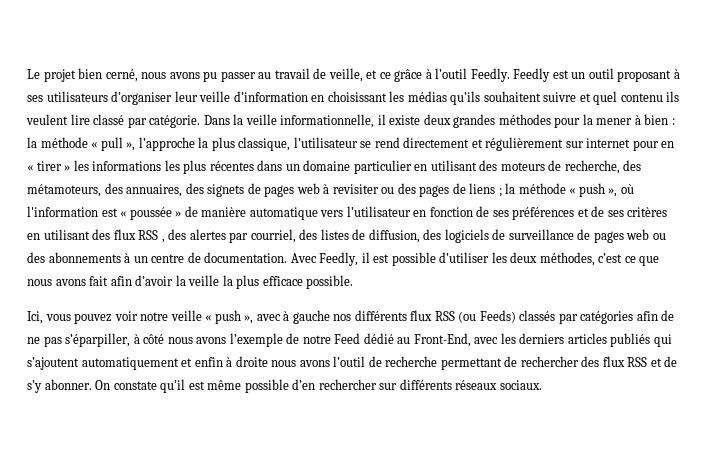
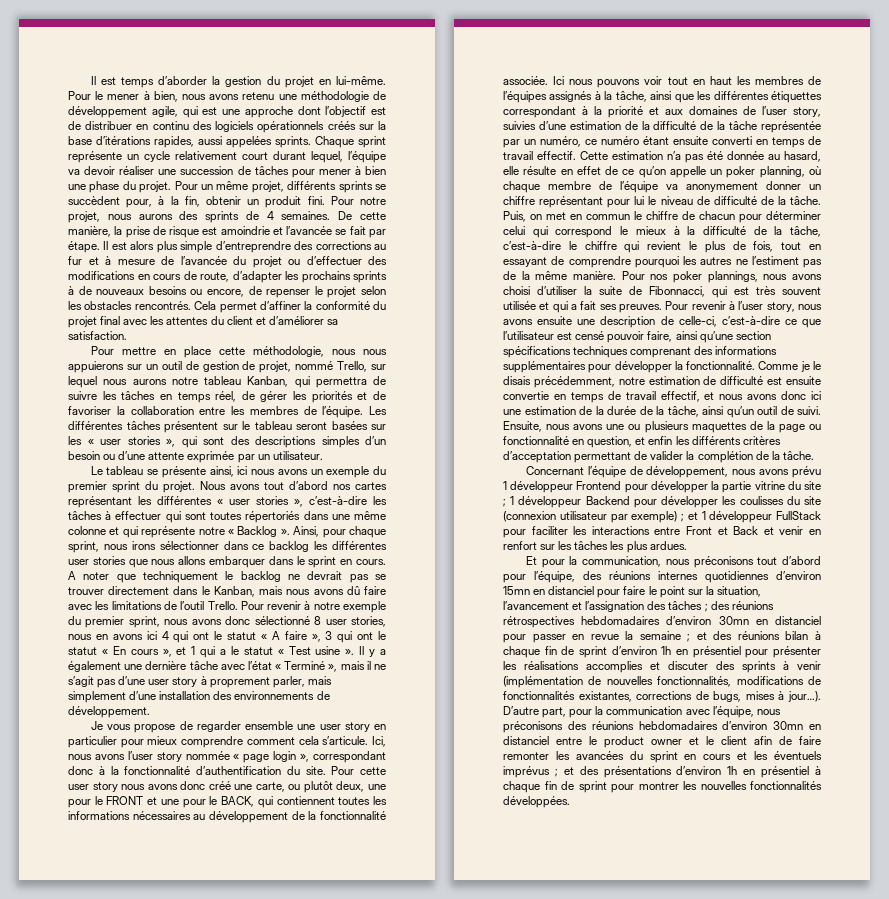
[27,68,680,82] [27,91,680,105] [26,114,675,128] [27,137,675,151] [27,160,642,174] [27,183,634,197] [27,206,668,220] [27,229,666,243] [27,252,660,266] [27,275,354,289] [27,310,675,324] [27,333,672,347] [27,356,678,370] [27,379,542,393] Le projet bien cerné, nous avons pu passer au travail de veille, et ce grâce à l’outil Feedly. Feedly est un outil proposant à ses utilisateurs d’organiser leur veille d’information en choisissant les médias qu’ils souhaitent suivre et quel contenu ils veulent lire classé par catégorie. Dans la veille informationnelle, il existe deux grandes méthodes pour la mener à bien : la méthode « pull », l’approche la plus classique, l’utilisateur se rend directement et régulièrement sur internet pour en « tirer » les informations les plus récentes dans un domaine particulier en utilisant des moteurs de recherche, des métamoteurs, des annuaires, des signets de pages web à revisiter ou des pages de liens ; la méthode « push », où l'information est « poussée » de manière automatique vers l’utilisateur en fonction de ses préférences et de ses critères en utilisant des flux RSS , des alertes par courriel, des listes de diffusion, des logiciels de surveillance de pages web ou des abonnements à un centre de documentation. Avec Feedly, il est possible d’utiliser les deux méthodes, c’est ce que nous avons fait afin d’avoir la veille la plus efficace possible. // Ici, vous pouvez voir notre veille « push », avec à gauche nos différents flux RSS (ou Feeds) classés par catégories afin de ne pas s’éparpiller, à côté nous avons l’exemple de notre Feed dédié au Front-End, avec les derniers articles publiés qui s’ajoutent automatiquement et enfin à droite nous avons l’outil de recherche permettant de rechercher des flux RSS et de s’y abonner. On constate qu’il est même possible d’en rechercher sur différents réseaux sociaux. -> [90,76,386,88] [68,91,386,102] [68,106,386,118] [68,121,387,133] [68,136,386,148] [68,151,386,163] [68,166,386,178] [68,181,386,193] [68,196,386,208] [68,211,386,223] [68,226,386,238] [68,241,387,253] [68,256,387,268] [68,271,387,283] [68,286,386,298] [68,301,386,313] [68,316,338,328] [68,331,127,340] [90,346,387,358] [68,361,386,373] [68,376,386,388] [68,391,386,403] [68,406,387,418] [68,421,386,433] [68,436,386,448] [68,451,323,463] [90,466,386,478] [68,481,387,493] [68,496,387,508] [68,511,387,523] [68,526,386,538] [68,541,387,553] [68,556,387,568] [68,571,386,583] [68,586,387,597] [68,601,387,613] [68,616,386,628] [68,631,386,643] [68,646,386,658] [68,661,386,672] [68,676,332,688] [68,691,330,703] [68,706,150,718] [90,721,386,733] [68,736,387,748] [68,751,386,763] [68,766,386,775] [68,781,386,793] [68,796,387,808] [68,811,386,823] [503,76,821,88] [503,91,822,103] [503,106,821,118] [503,121,821,133] [503,136,821,148] [503,151,821,163] [503,166,821,178] [503,181,821,193] [503,196,821,208] [503,211,821,223] [503,226,821,238] [503,241,821,253] [503,256,822,268] [503,271,822,283] [503,286,821,298] [503,301,822,313] [503,316,821,328] [503,331,771,343] [503,346,778,358] [503,361,821,373] [503,376,821,388] [503,391,821,403] [503,406,821,418] [503,421,821,433] [503,436,781,448] [503,451,814,463] [525,466,821,478] [503,481,821,493] [503,496,821,508] [503,511,821,523] [503,526,821,538] [503,541,687,553] [525,556,821,568] [503,571,821,583] [503,586,761,598] [503,601,774,612] [503,616,821,628] [503,631,821,643] [503,646,821,658] [503,661,821,673] [503,676,821,688] [503,691,821,702] [503,706,781,718] [503,721,821,733] [503,736,821,748] [503,751,822,763] [503,766,821,778] [503,781,822,793] [503,796,570,808] Il est temps d’aborder la gestion du projet en lui-même. Pour le mener à bien, nous avons retenu une méthodologie de développement agile, qui est une approche dont l’objectif est de distribuer en continu des logiciels opérationnels créés sur la base d’itérations rapides, aussi appelées sprints. Chaque sprint représente un cycle relativement court durant lequel, l’équipe va devoir réaliser une succession de tâches pour mener à bien une phase du projet. Pour un même projet, différents sprints se succèdent pour, à la fin, obtenir un produit fini. Pour notre projet, nous aurons des sprints de 4 semaines. De cette manière, la prise de risque est amoindrie et l’avancée se fait par étape. Il est alors plus simple d’entreprendre des corrections au fur et à mesure de l’avancée du projet ou d’effectuer des modifications en cours de route, d’adapter les prochains sprints à de nouveaux besoins ou encore, de repenser le projet selon les obstacles rencontrés. Cela permet d’affiner la conformité du projet final avec les attentes du client et d’améliorer sa satisfaction. // Pour mettre en place cette méthodologie, nous nous appuierons sur un outil de gestion de projet, nommé Trello, sur lequel nous aurons notre tableau Kanban, qui permettra de suivre les tâches en temps réel, de gérer les priorités et de favoriser la collaboration entre les membres de l’équipe. Les différentes tâches présentent sur le tableau seront basées sur les « user stories », qui sont des descriptions simples d’un besoin ou d’une attente exprimée par un utilisateur. // Le tableau se présente ainsi, ici nous avons un exemple du premier sprint du projet. Nous avons tout d’abord nos cartes représentant les différentes « user stories », c’est-à-dire les tâches à effectuer qui sont toutes répertoriés dans une même colonne et qui représente notre « Backlog ». Ainsi, pour chaque sprint, nous irons sélectionner dans ce backlog les différentes user stories que nous allons embarquer dans le sprint en cours. A noter que techniquement le backlog ne devrait pas se trouver directement dans le Kanban, mais nous avons dû faire avec les limitations de l’outil Trello. Pour revenir à notre exemple du premier sprint, nous avons donc sélectionné 8 user stories, nous en avons ici 4 qui ont le statut « A faire », 3 qui ont le statut « En cours », et 1 qui a le statut « Test usine ». Il y a également une dernière tâche avec l’état « Terminé », mais il ne s’agit pas d’une user story à proprement parler, mais simplement d’une installation des environnements de développement. // Je vous propose de regarder ensemble une user story en particulier pour mieux comprendre comment cela s’articule. Ici, nous avons l’user story nommée « page login », correspondant donc à la fonctionnalité d’authentification du site. Pour cette user story nous avons donc créé une carte, ou plutôt deux, une pour le FRONT et une pour le BACK, qui contiennent toutes les informations nécessaires au développement de la fonctionnalité associée. Ici nous pouvons voir tout en haut les membres de l’équipes assignés à la tâche, ainsi que les différentes étiquettes correspondant à la priorité et aux domaines de l’user story, suivies d’une estimation de la difficulté de la tâche représentée par un numéro, ce numéro étant ensuite converti en temps de travail effectif. Cette estimation n’a pas été donnée au hasard, elle résulte en effet de ce qu’on appelle un poker planning, où chaque membre de l’équipe va anonymement donner un chiffre représentant pour lui le niveau de difficulté de la tâche. Puis, on met en commun le chiffre de chacun pour déterminer celui qui correspond le mieux à la difficulté de la tâche, c’est-à-dire le chiffre qui revient le plus de fois, tout en essayant de comprendre pourquoi les autres ne l’estiment pas de la même manière. Pour nos poker plannings, nous avons choisi d’utiliser la suite de Fibonnacci, qui est très souvent utilisée et qui a fait ses preuves. Pour revenir à l’user story, nous avons ensuite une description de celle-ci, c’est-à-dire ce que l’utilisateur est censé pouvoir faire, ainsi qu’une section spécifications techniques comprenant des informations supplémentaires pour développer la fonctionnalité. Comme je le disais précédemment, notre estimation de difficulté est ensuite convertie en temps de travail effectif, et nous avons donc ici une estimation de la durée de la tâche, ainsi qu’un outil de suivi. Ensuite, nous avons une ou plusieurs maquettes de la page ou fonctionnalité en question, et enfin les différents critères d’acceptation permettant de valider la complétion de la tâche. // Concernant l’équipe de développement, nous avons prévu 1 développeur Frontend pour développer la partie vitrine du site ; 1 développeur Backend pour développer les coulisses du site (connexion utilisateur par exemple) ; et 1 développeur FullStack pour faciliter les interactions entre Front et Back et venir en renfort sur les tâches les plus ardues. // Et pour la communication, nous préconisons tout d’abord pour l’équipe, des réunions internes quotidiennes d’environ 15mn en distanciel pour faire le point sur la situation, l’avancement et l’assignation des tâches ; des réunions rétrospectives hebdomadaires d’environ 30mn en distanciel pour passer en revue la semaine ; et des réunions bilan à chaque fin de sprint d’environ 1h en présentiel pour présenter les réalisations accomplies et discuter des sprints à venir (implémentation de nouvelles fonctionnalités, modifications de fonctionnalités existantes, corrections de bugs, mises à jour…). D’autre part, pour la communication avec l’équipe, nous préconisons des réunions hebdomadaires d’environ 30mn en distanciel entre le product owner et le client afin de faire remonter les avancées du sprint en cours et les éventuels imprévus ; et des présentations d’environ 1h en présentiel à chaque fin de sprint pour montrer les nouvelles fonctionnalités développées.

